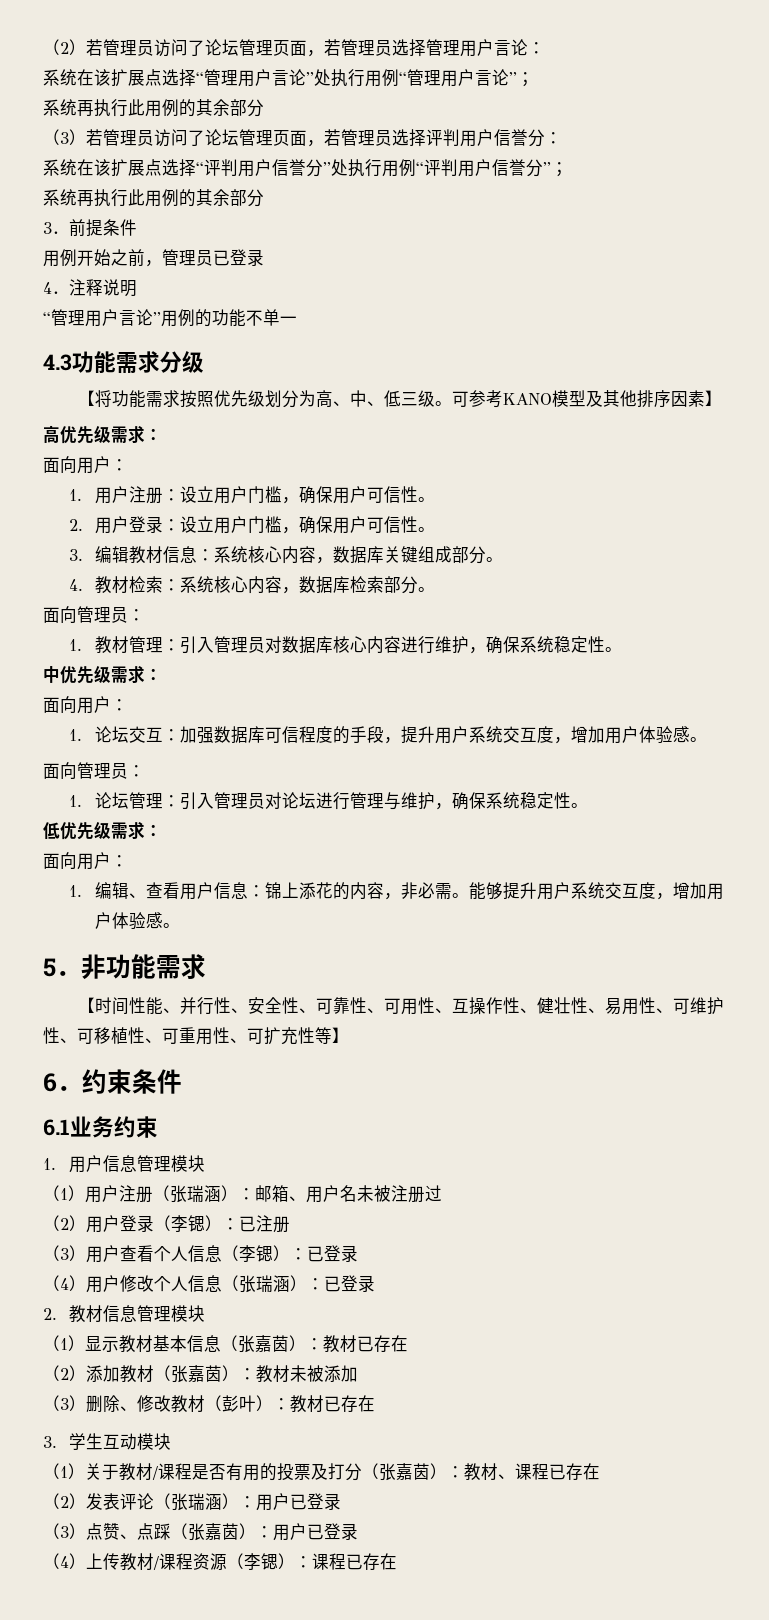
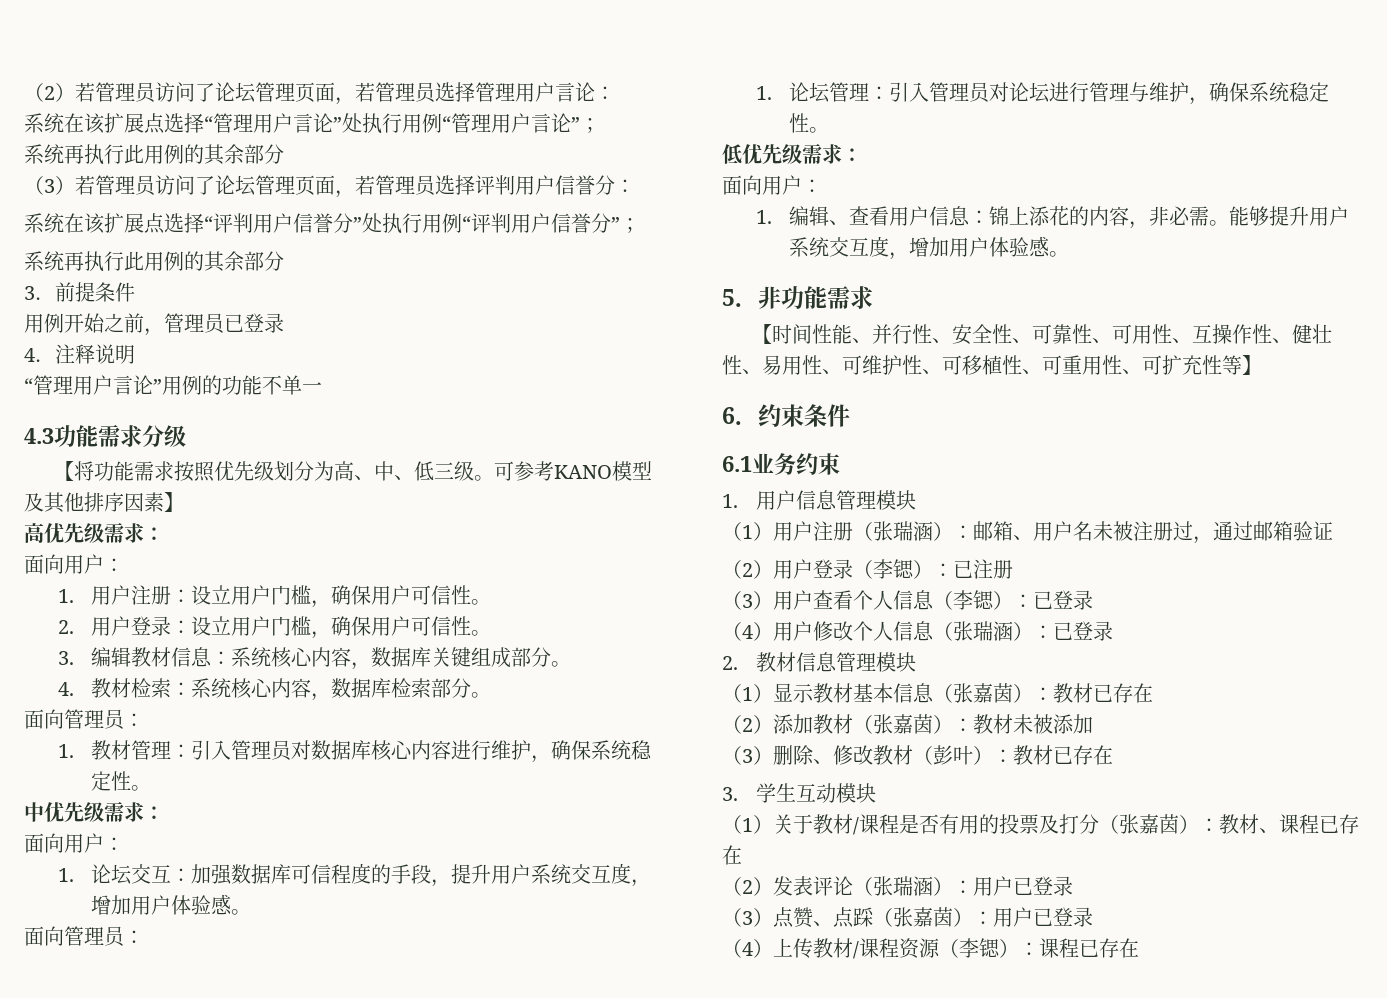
(442, 1193) none -> [1193,521,1333,544] ，通过邮箱验证

